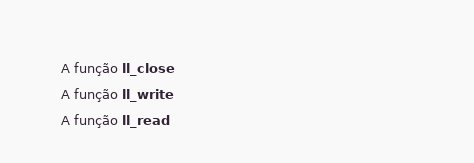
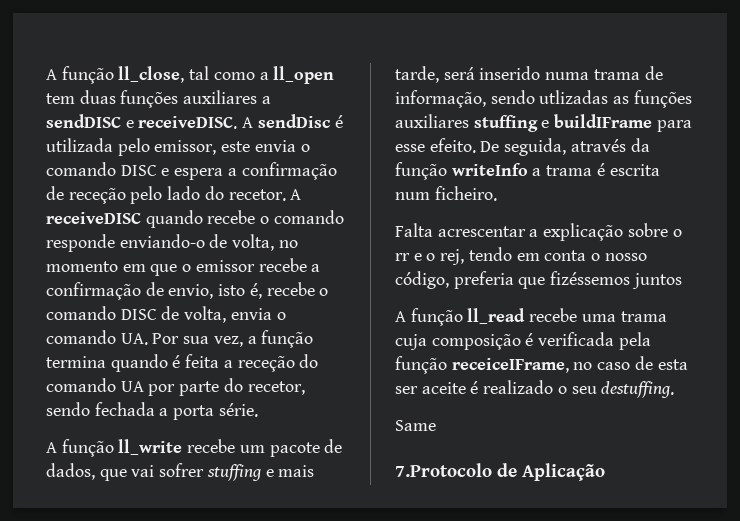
[61,62,175,76] [61,88,174,102] [61,114,170,128] A função ll_close // A função ll_write // A função ll_read -> [46,66,335,84] [46,90,271,108] [46,114,343,129] [46,138,310,156] [46,162,337,180] [46,186,302,204] [46,210,344,228] [46,234,298,252] [46,258,321,276] [46,282,329,300] [46,306,286,323] [46,330,314,348] [46,354,319,372] [46,378,305,396] [46,402,258,420] [46,439,343,457] [46,463,315,481] [395,66,663,83] [395,90,692,108] [395,114,692,132] [395,138,650,156] [395,162,660,180] [395,186,497,201] [395,223,682,241] [395,247,647,265] [395,271,682,289] [395,308,667,326] [395,332,651,350] [395,356,688,374] [395,380,675,398] [395,420,436,431] [395,463,605,481] A função ll_close, tal como a ll_open tem duas funções auxiliares a sendDISC e receiveDISC. A sendDisc é utilizada pelo emissor, este envia o comando DISC e espera a confirmação de receção pelo lado do recetor. A receiveDISC quando recebe o comando responde enviando-o de volta, no momento em que o emissor recebe a confirmação de envio, isto é, recebe o comando DISC de volta, envia o comando UA. Por sua vez, a função termina quando é feita a receção do comando UA por parte do recetor, sendo fechada a porta série. // A função ll_write recebe um pacote de dados, que vai sofrer stuffing e mais tarde, será inserido numa trama de informação, sendo utlizadas as funções auxiliares stuffing e buildIFrame para esse efeito. De seguida, através da função writeInfo a trama é escrita num ficheiro. // Falta acrescentar a explicação sobre o rr e o rej, tendo em conta o nosso código, preferia que fizéssemos juntos // A função ll_read recebe uma trama cuja composição é verificada pela função receiceIFrame, no caso de esta ser aceite é realizado o seu destuffing. // Same // 7.Protocolo de Aplicação

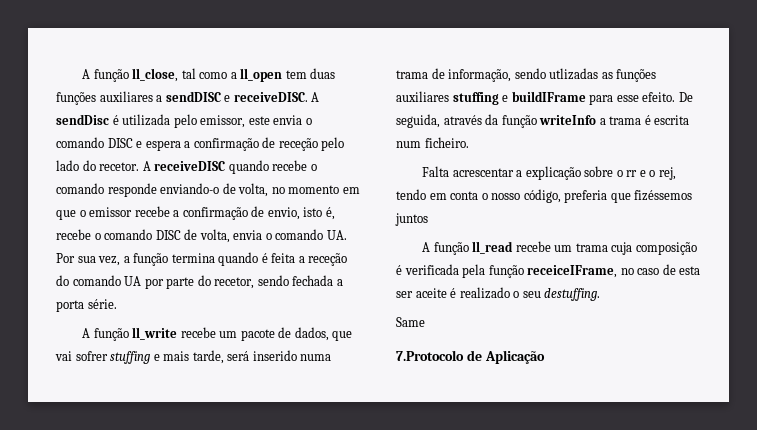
[581,314,616,322] uma -> [554,245,573,252] um

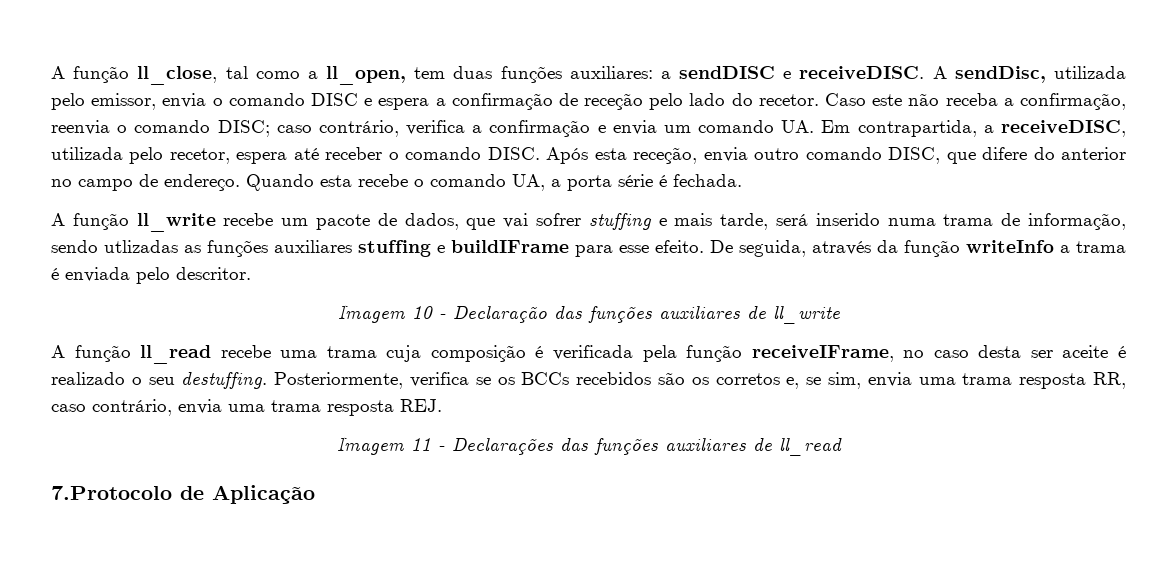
[240,68,283,82] ll_open -> [326,66,407,85] ll_open,
[99,91,153,102] auxiliares -> [569,66,653,79] auxiliares:
[56,114,119,125] sendDisc é -> [954,66,1046,83] sendDisc,
[248,116,270,125] este -> (157, 101) none
[142,160,317,174] [56,183,360,197] [56,206,335,220] [56,229,347,243] [56,252,348,266] [56,275,343,289] [56,299,117,312] A receiveDISC quando recebe o comando responde enviando-o de volta, no momento em que o emissor recebe a confirmação de envio, isto é, recebe o comando DISC de volta, envia o comando UA. Por sua vez, a função termina quando é feita a receção do comando UA por parte do recetor, sendo fechada a porta série. -> [825,93,1126,110] [51,120,1126,137] [51,147,1127,164] [51,174,742,191] Caso este não receba a confirmação, reenvia o comando DISC; caso contrário, verifica a confirmação e envia um comando UA. Em contrapartida, a receiveDISC, utilizada pelo recetor, espera até receber o comando DISC. Após esta receção, envia outro comando DISC, que difere do anterior no campo de endereço. Quando esta recebe o comando UA, a porta série é fechada.
[654,115,690,125] [396,137,469,148] [422,166,676,180] [396,189,693,203] [395,213,428,226] escrita num ficheiro. // Falta acrescentar a explicação sobre o rr e o rej, tendo em conta o nosso código, preferia que fizéssemos juntos -> [65,267,251,284] [337,305,840,324] enviada pelo descritor. // Imagem 10 - Declaração das funções auxiliares de ll_write
[554,245,573,252] um -> [280,350,318,358] uma
[527,265,618,278] receiceIFrame, -> [751,345,894,362] receiveIFrame,
[662,264,701,275] de esta -> [978,345,1022,358] desta
[396,317,425,327] // Same -> [274,372,1126,389] [51,399,442,416] [336,437,842,456] Posteriormente, verifica se os BCCs recebidos são os corretos e, se sim, envia uma trama resposta RR, caso contrário, envia uma trama resposta REJ. // Imagem 11 - Declarações das funções auxiliares de ll_read

